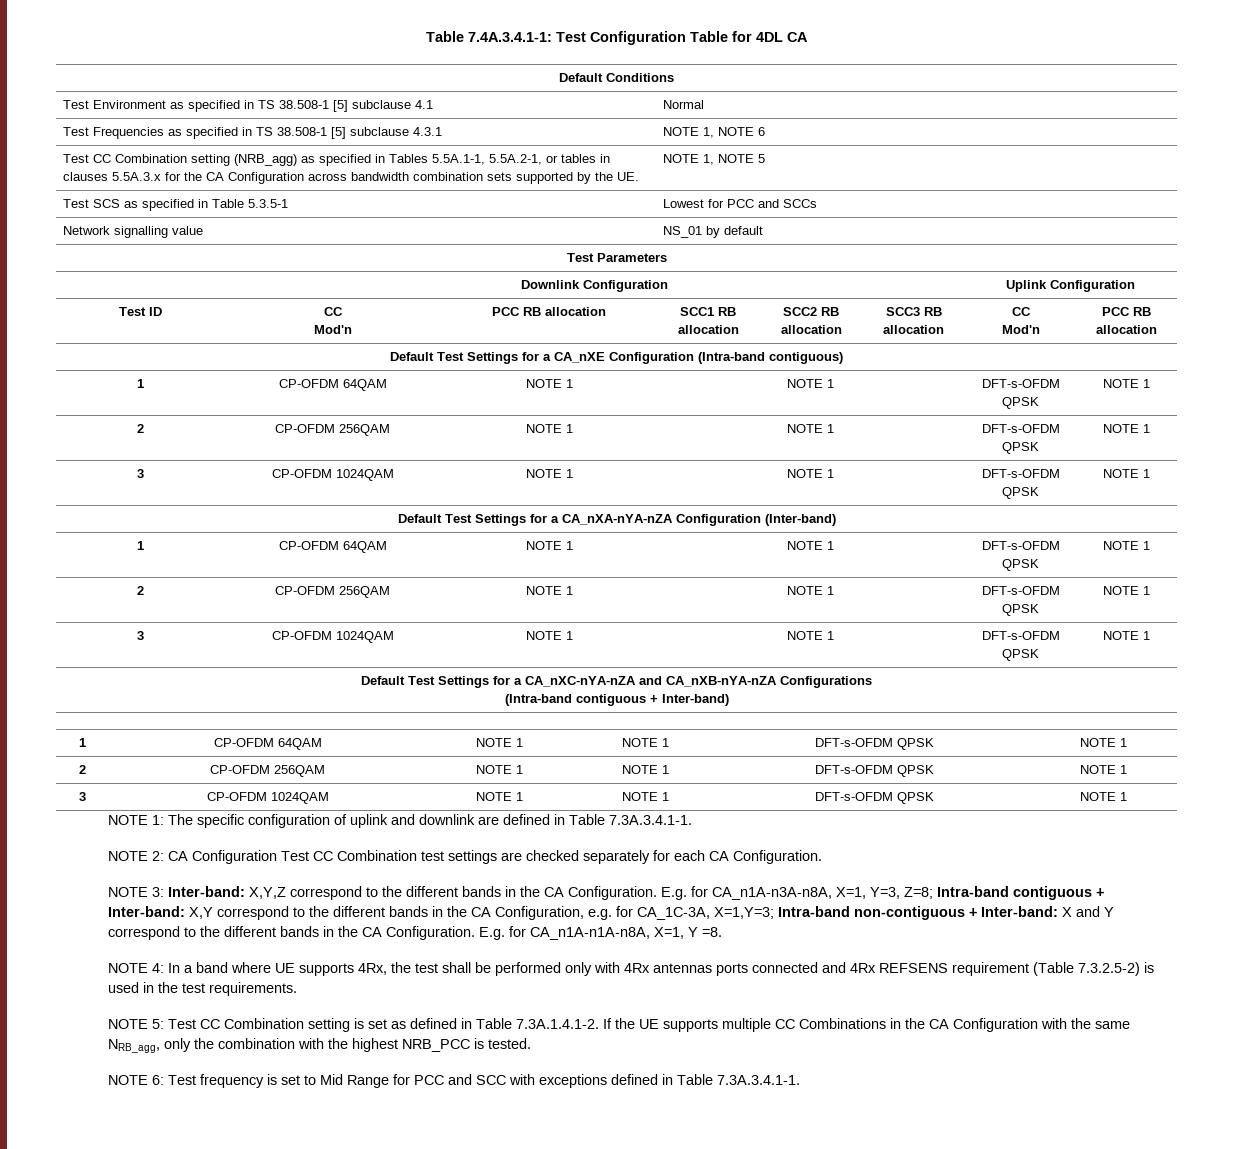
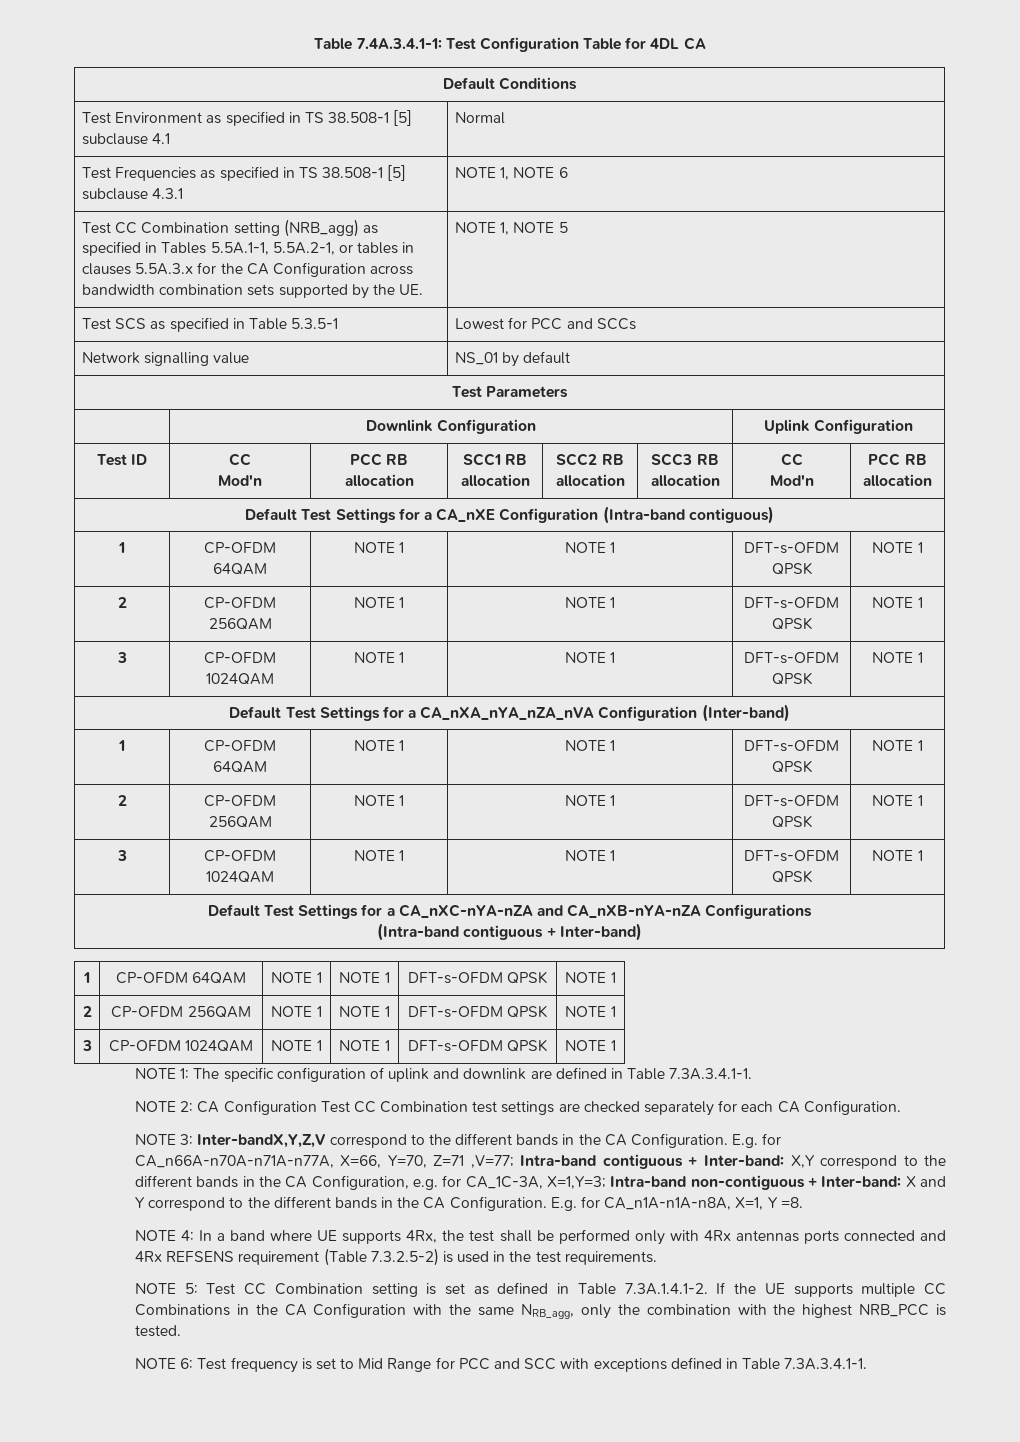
[561,514,673,525] CA_nXA-nYA-nZA -> [420,706,595,720] CA_nXA_nYA_nZA_nVA
[168,886,287,899] Inter-band: X,Y,Z -> [197,1134,327,1148] Inter-bandX,Y,Z,V
[712,887,934,900] CA_n1A-n3A-n8A, X=1, Y=3, Z=8; -> [134,1155,514,1168] CA_n66A-n70A-n71A-n77A, X=66, Y=70, Z=71 ,V=77;

